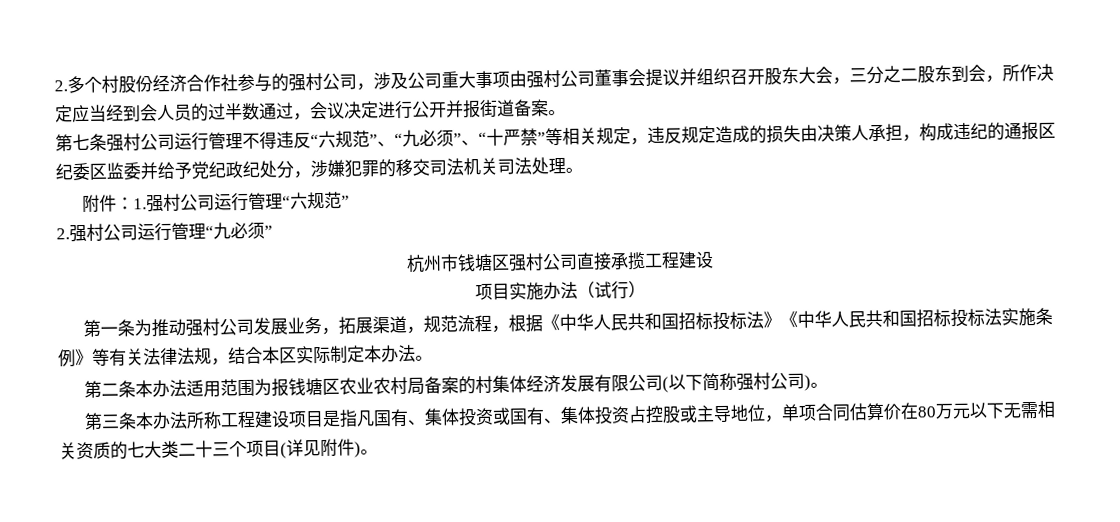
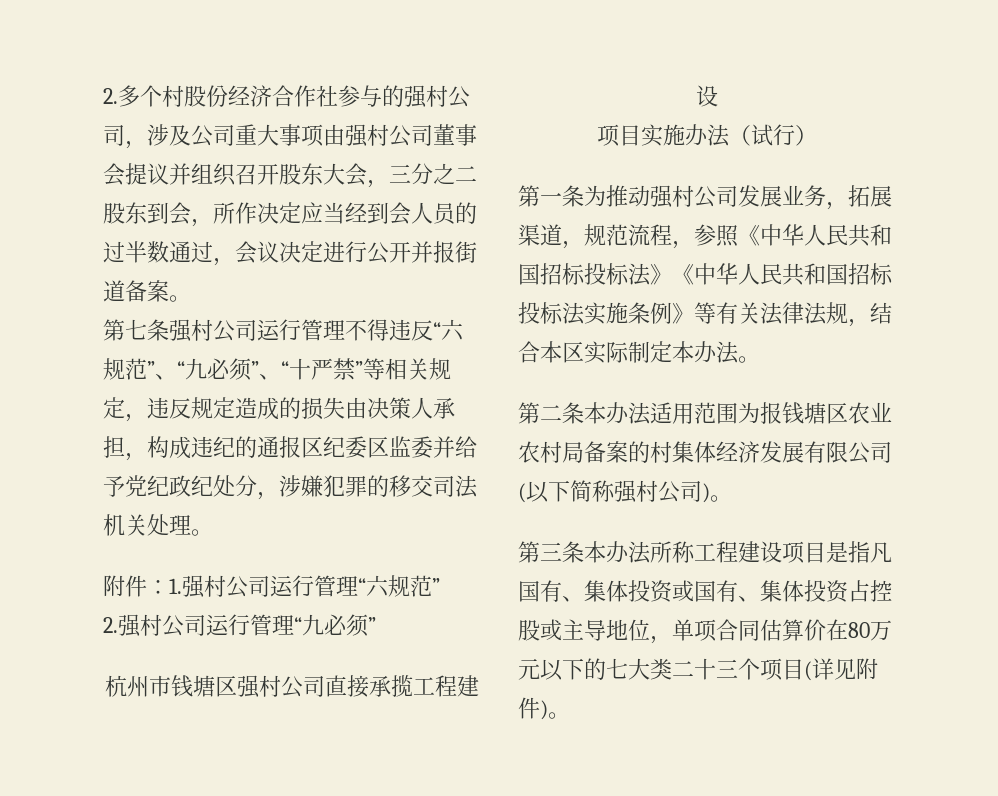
[497,157,532,175] 司法 -> (147, 525) none
[507,314,543,333] 根据 -> [694,224,739,247] 参照
[1002,400,1056,419] [59,441,111,460] 无需相关资质 -> (584, 669) none

